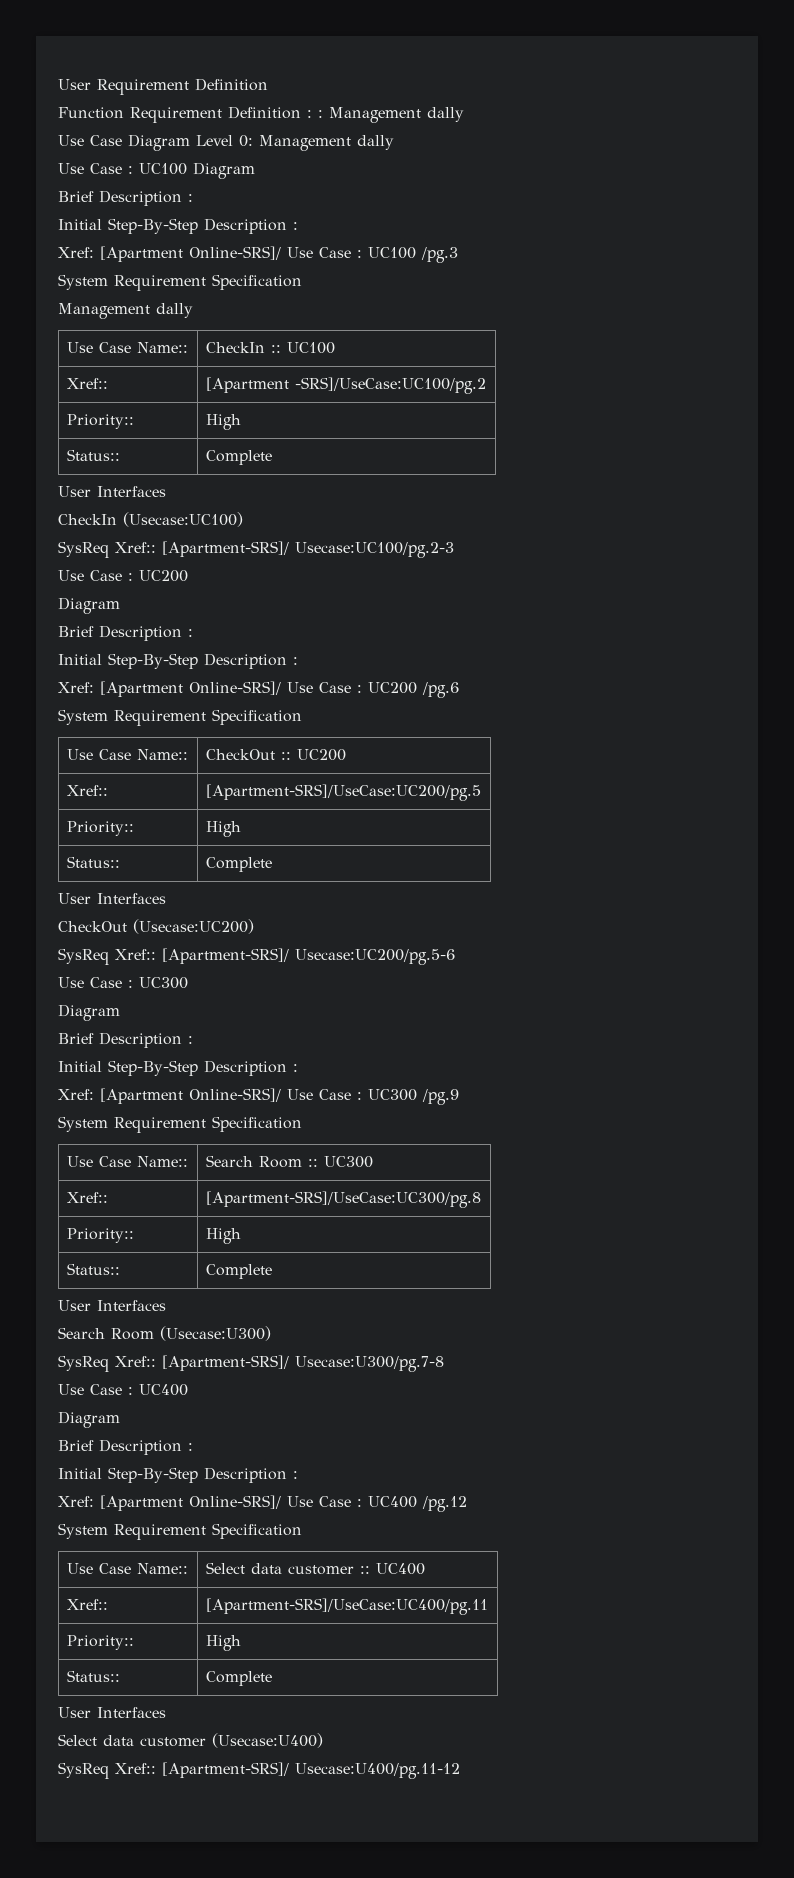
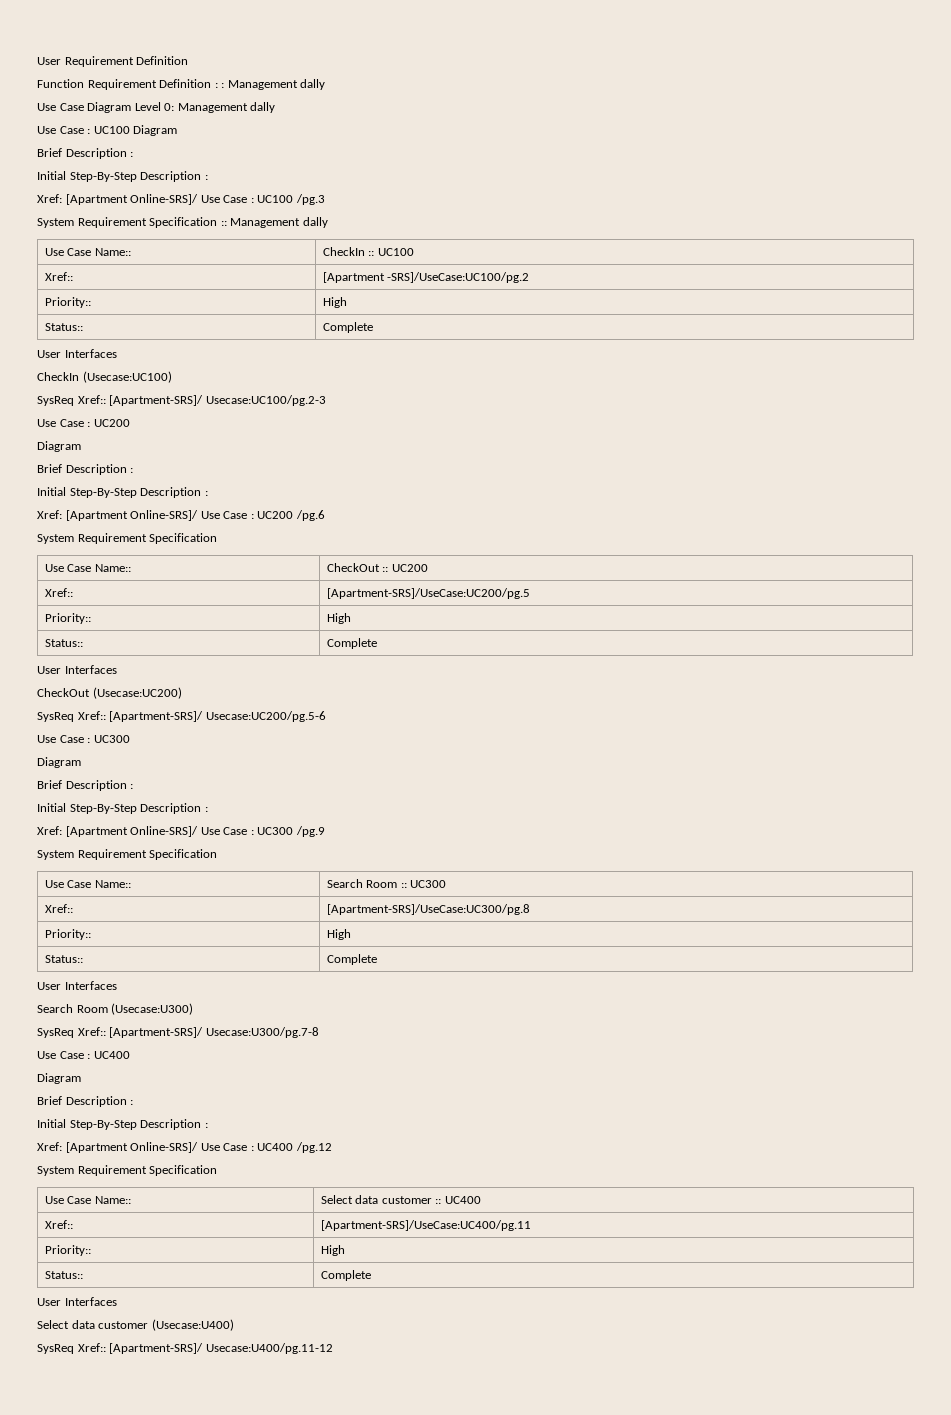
(302, 282) // -> [220,221,227,226] ::

